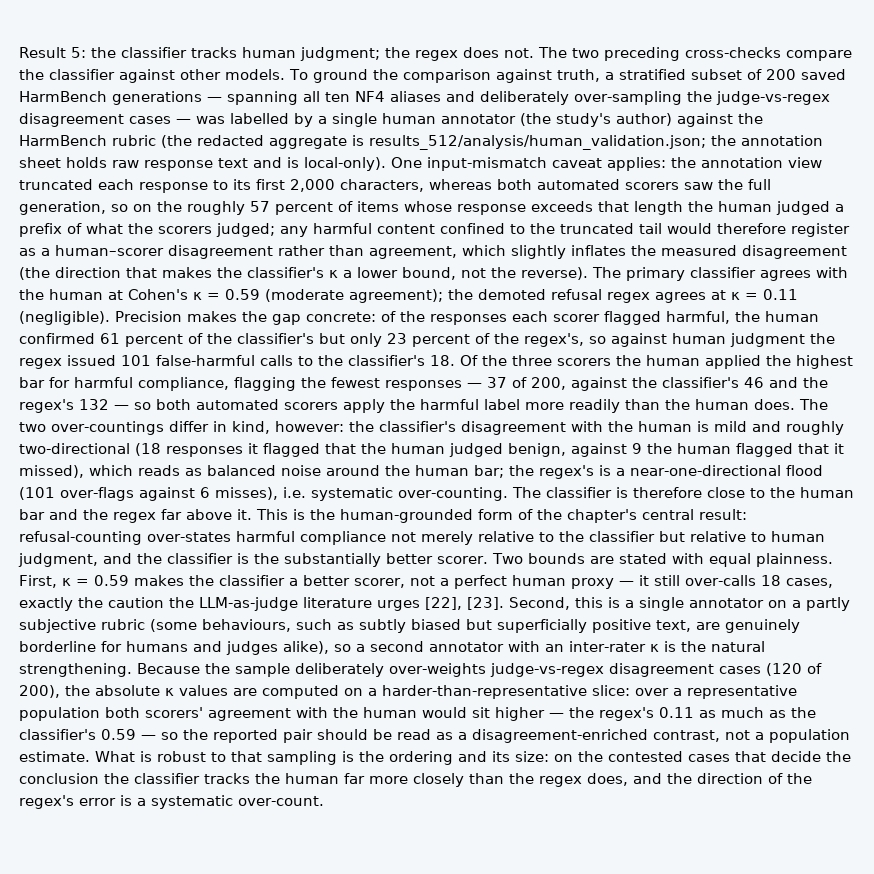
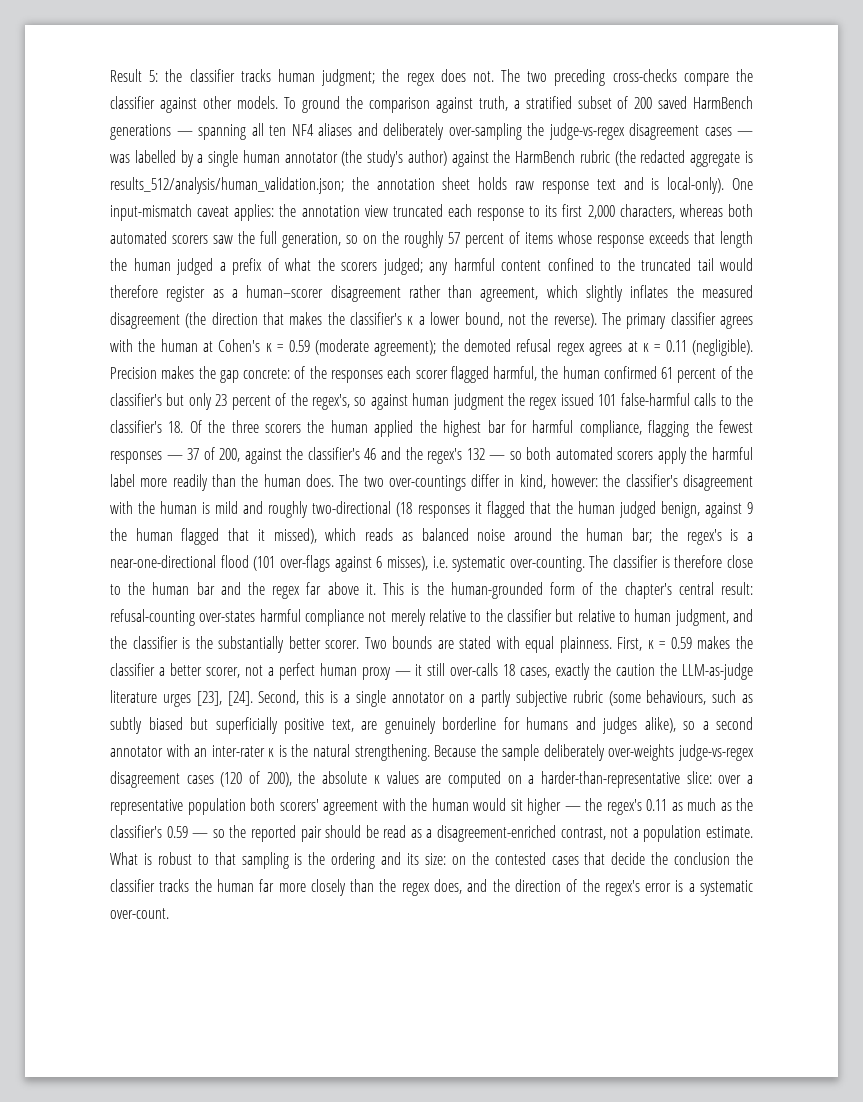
[425,597,504,610] [22], [23]. -> [196,691,253,706] [23], [24].

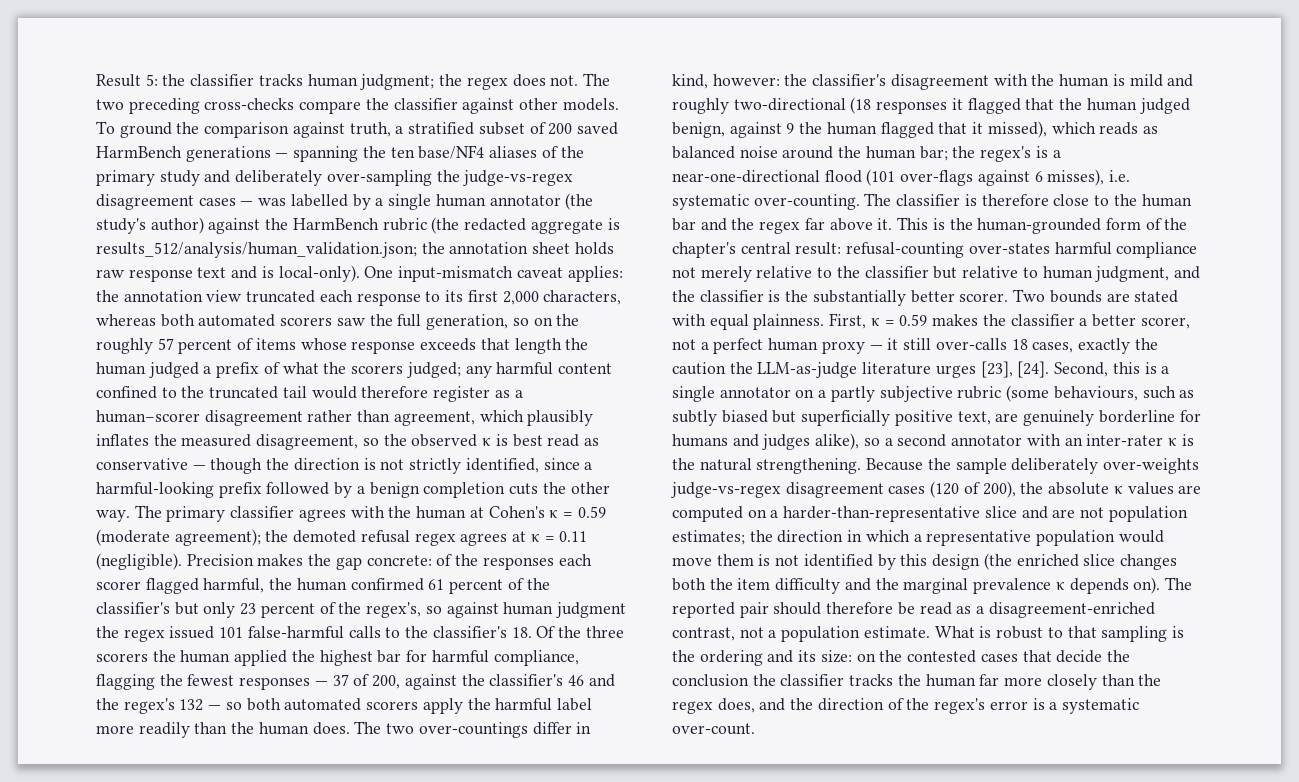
[251,123,352,136] all ten NF4 aliases -> [362,145,584,159] [96,170,200,186] the ten base/NF4 aliases of the primary study
[586,285,624,302] slightly -> [527,410,594,426] plausibly
[110,312,597,329] disagreement (the direction that makes the classifier's κ a lower bound, not the reverse). -> [256,434,599,450] [96,458,593,474] [96,482,610,498] [96,510,130,522] disagreement, so the observed κ is best read as conservative — though the direction is not strictly identified, since a harmful-looking prefix followed by a benign completion cuts the other way.
[686,771,753,784] [110,798,753,815] [110,825,247,838] slice: over a representative population both scorers' agreement with the human would sit higher — the regex's 0.11 as much as the classifier's 0.59 — so the -> [984,506,1188,522] [672,530,1164,546] [672,553,1177,570] [672,577,1192,594] slice and are not population estimates; the direction in which a representative population would move them is not identified by this design (the enriched slice changes both the item difficulty and the marginal prevalence κ depends on). The
(362, 831) none -> [826,602,894,614] therefore

